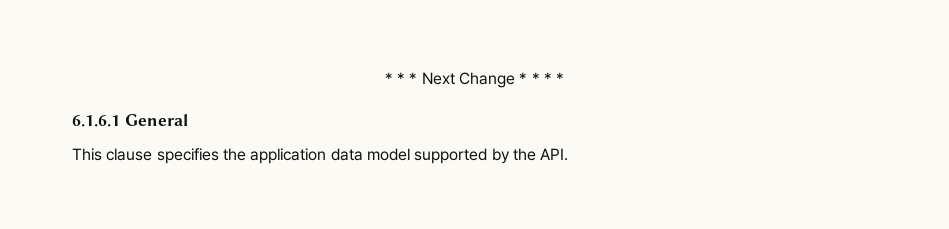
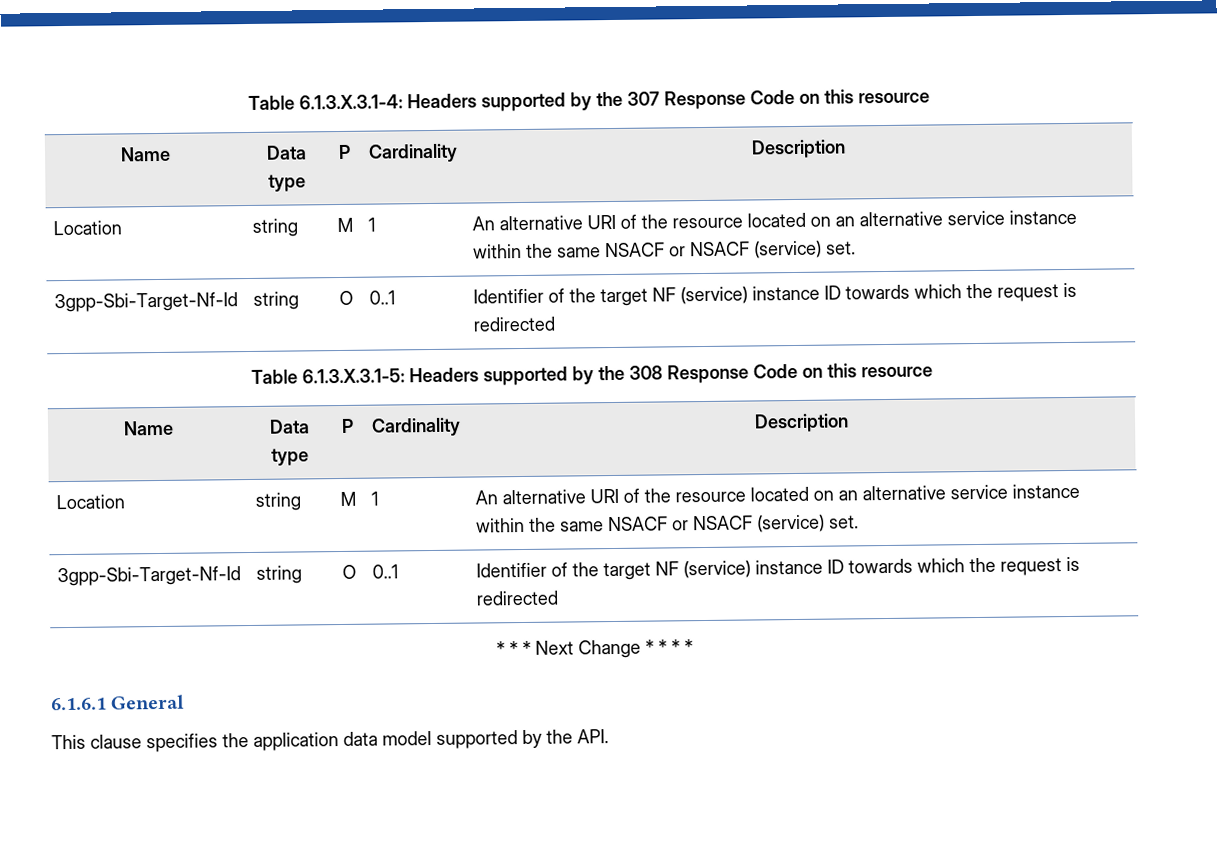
(384, 78) none -> [247,89,930,112] [119,146,171,162] [266,145,307,160] [268,174,306,192] [338,144,351,159] [367,143,458,163] [751,139,846,159] [52,220,122,236] [251,218,298,237] [337,217,353,233] [367,217,376,232] [471,209,1077,231] [472,240,856,259] [53,292,238,313] [252,291,299,310] [339,290,353,305] [368,290,396,305] [472,282,1077,307] [472,316,556,332] [250,363,933,386] [122,420,174,436] [269,419,310,434] [271,448,309,466] [341,418,354,433] [370,417,461,437] [754,413,849,433] [55,494,125,510] [254,492,301,511] [340,491,356,506] [370,491,379,506] [474,483,1080,505] [475,514,859,533] [56,566,241,587] [255,565,302,584] [342,564,356,579] [371,564,399,579] [475,556,1080,581] [475,590,559,606] Table 6.1.3.X.3.1-4: Headers supported by the 307 Response Code on this resource // Name | Data type | P | Cardinality | Description // Location | string | M | 1 | An alternative URI of the resource located on an alternative service instance within the same NSACF or NSACF (service) set. // 3gpp-Sbi-Target-Nf-Id | string | O | 0..1 | Identifier of the target NF (service) instance ID towards which the request is redirected // Table 6.1.3.X.3.1-5: Headers supported by the 308 Response Code on this resource // Name | Data type | P | Cardinality | Description // Location | string | M | 1 | An alternative URI of the resource located on an alternative service instance within the same NSACF or NSACF (service) set. // 3gpp-Sbi-Target-Nf-Id | string | O | 0..1 | Identifier of the target NF (service) instance ID towards which the request is redirected //

